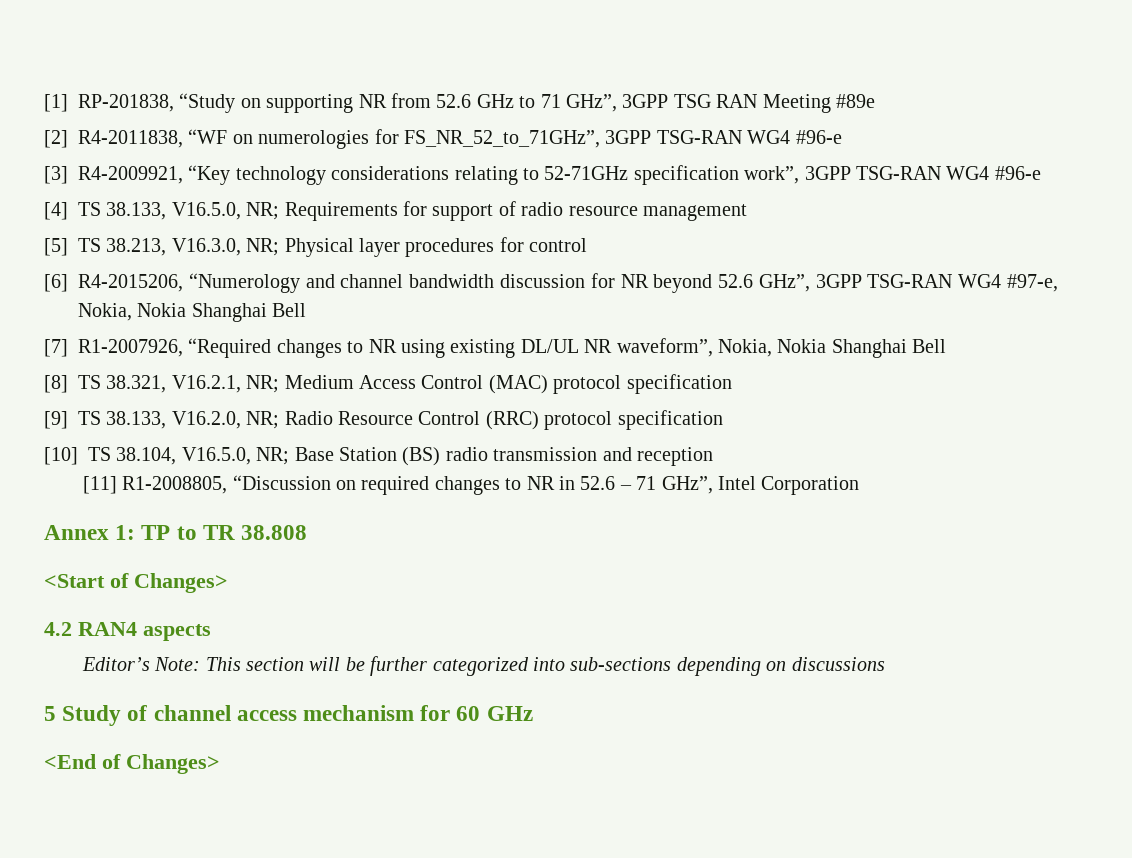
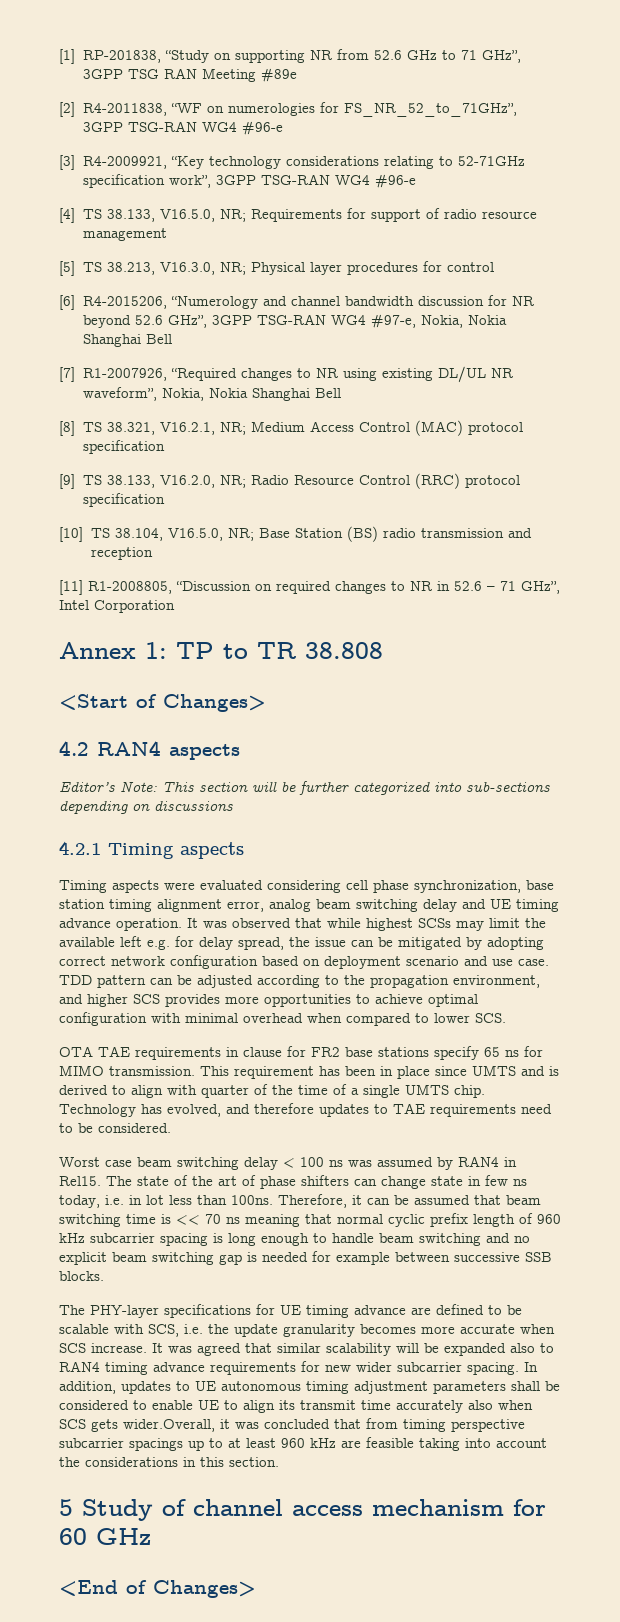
(885, 664) none -> [59,841,244,859] [59,880,554,893] [59,899,559,912] [59,918,546,931] [59,936,544,950] [59,955,549,969] [59,975,540,988] [59,994,478,1007] [59,1012,506,1026] [59,1046,543,1060] [59,1065,559,1079] [59,1084,485,1098] [59,1103,552,1117] [59,1123,171,1133] [59,1156,517,1170] [59,1175,527,1189] [59,1194,541,1208] [59,1213,561,1227] [59,1233,530,1246] [59,1251,552,1265] [59,1271,104,1281] [59,1304,522,1318] [59,1324,555,1337] [59,1343,554,1356] [59,1361,538,1375] [59,1381,560,1394] [59,1400,533,1413] [59,1418,525,1432] [59,1437,547,1451] [59,1457,279,1467] // 4.2.1 Timing aspects // Timing aspects were evaluated considering cell phase synchronization, base station timing alignment error, analog beam switching delay and UE timing advance operation. It was observed that while highest SCSs may limit the available left e.g. for delay spread, the issue can be mitigated by adopting correct network configuration based on deployment scenario and use case. TDD pattern can be adjusted according to the propagation environment, and higher SCS provides more opportunities to achieve optimal configuration with minimal overhead when compared to lower SCS. // OTA TAE requirements in clause for FR2 base stations specify 65 ns for MIMO transmission. This requirement has been in place since UMTS and is derived to align with quarter of the time of a single UMTS chip. Technology has evolved, and therefore updates to TAE requirements need to be considered. // Worst case beam switching delay < 100 ns was assumed by RAN4 in Rel15. The state of the art of phase shifters can change state in few ns today, i.e. in lot less than 100ns. Therefore, it can be assumed that beam switching time is << 70 ns meaning that normal cyclic prefix length of 960 kHz subcarrier spacing is long enough to handle beam switching and no explicit beam switching gap is needed for example between successive SSB blocks. // The PHY-layer specifications for UE timing advance are defined to be scalable with SCS, i.e. the update granularity becomes more accurate when SCS increase. It was agreed that similar scalability will be expanded also to RAN4 timing advance requirements for new wider subcarrier spacing. In addition, updates to UE autonomous timing adjustment parameters shall be considered to enable UE to align its transmit time accurately also when SCS gets wider.Overall, it was concluded that from timing perspective subcarrier spacings up to at least 960 kHz are feasible taking into account the considerations in this section.

